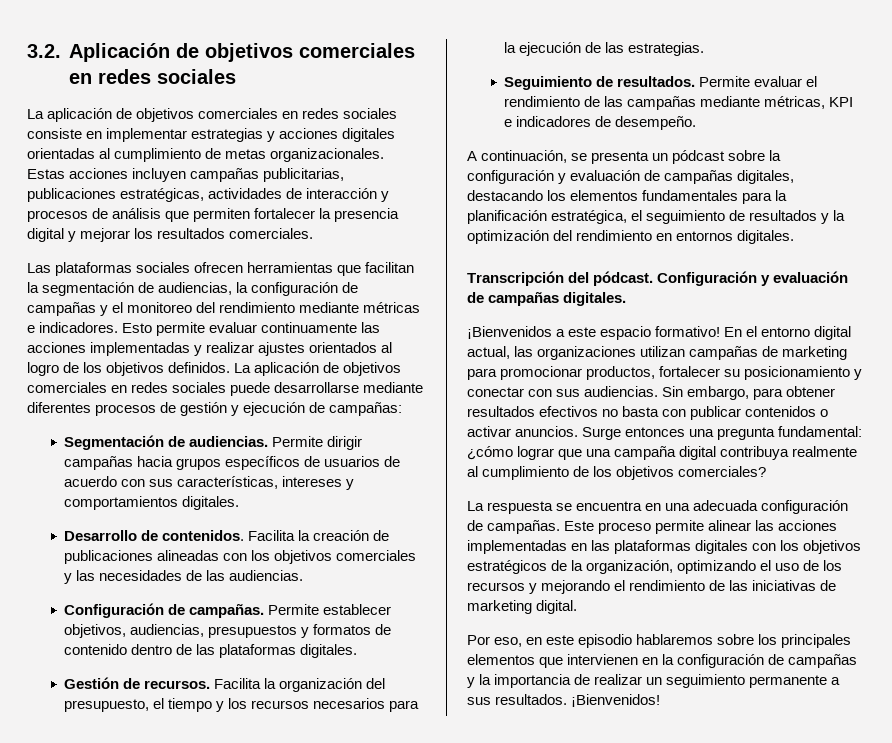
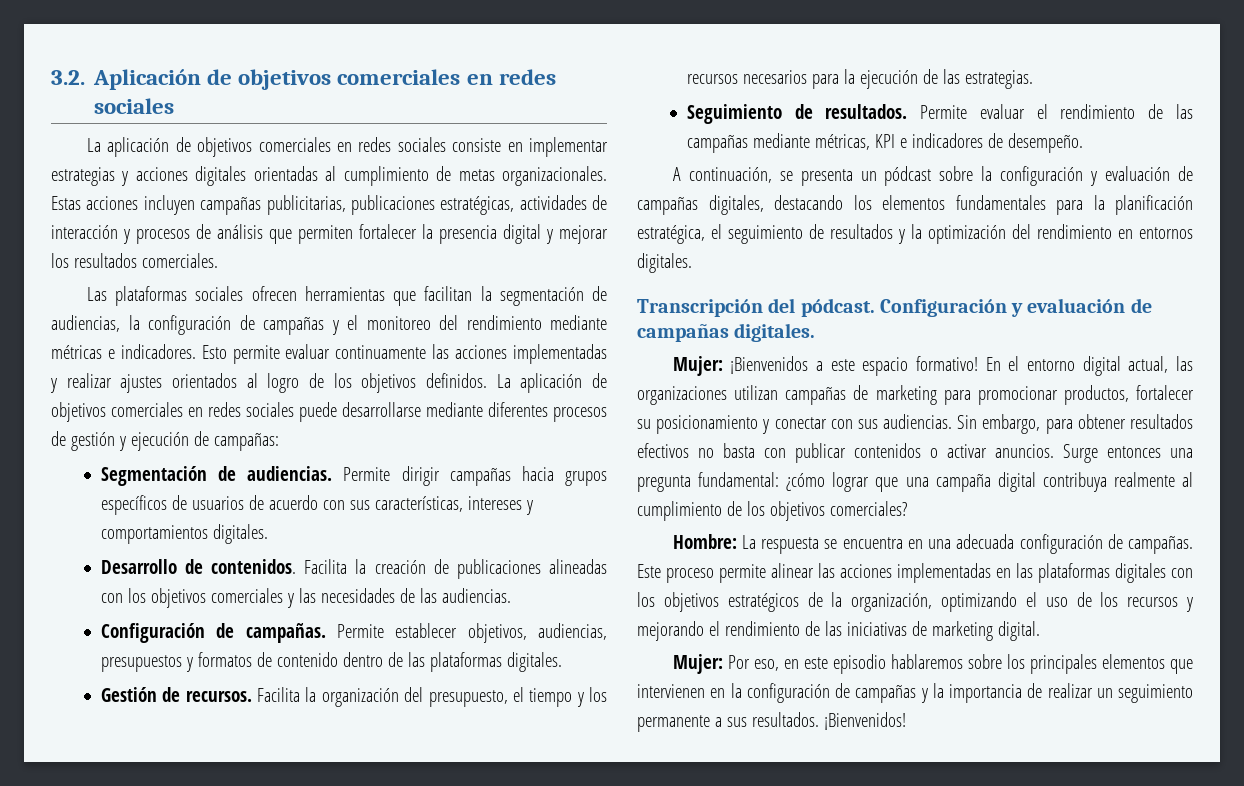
(627, 299) none -> [672,356,723,376] Mujer:
(767, 471) none -> [672,534,737,549] Hombre:
(578, 607) none -> [672,654,723,674] Mujer:

